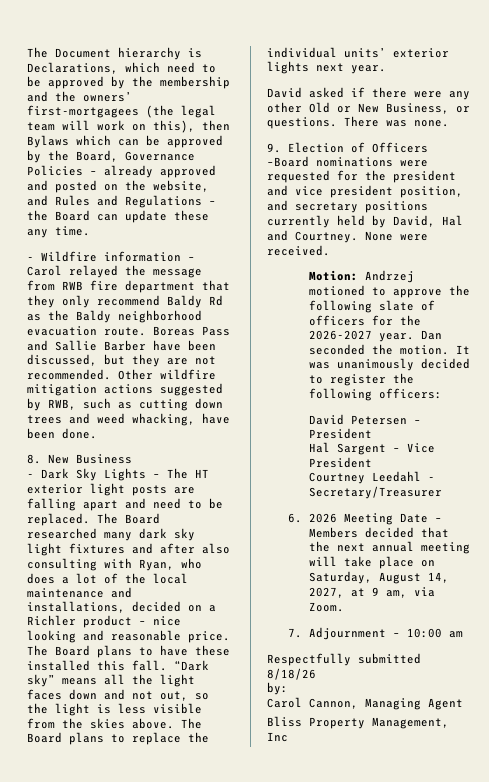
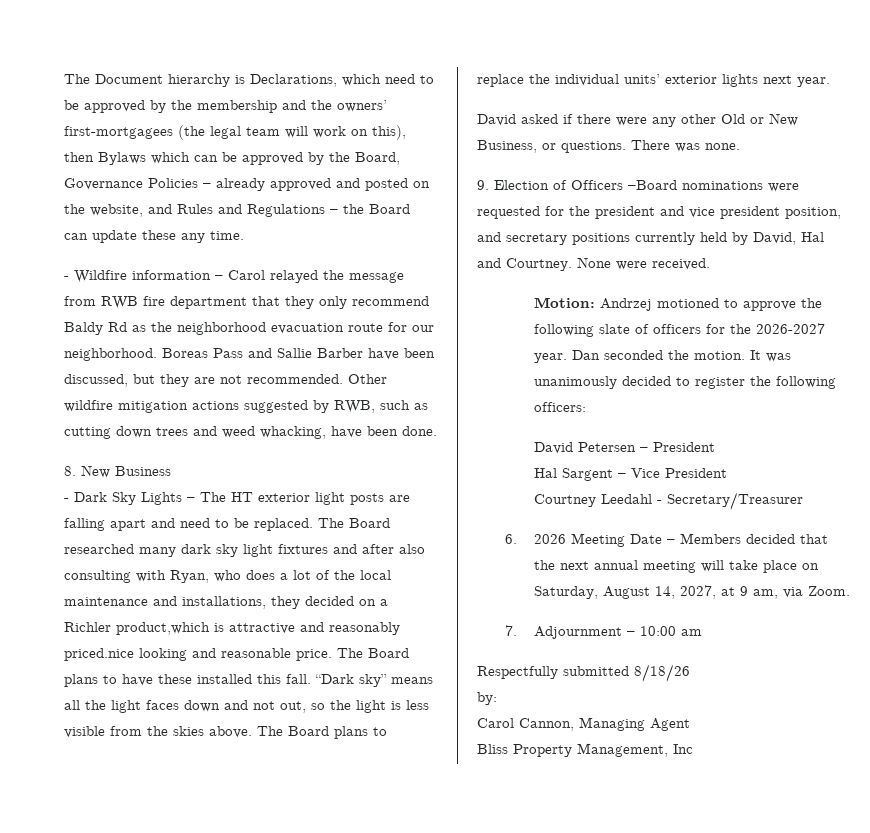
[76,310,111,323] Baldy -> (172, 327) none
[104,327,146,336] route. -> [348,322,434,332] [64,348,157,361] route for our neighborhood.
(125, 607) none -> [271,596,300,609] they
[83,615,181,628] product – nice -> [116,622,400,635] [64,648,134,661] product,which is attractive and reasonably priced.nice

